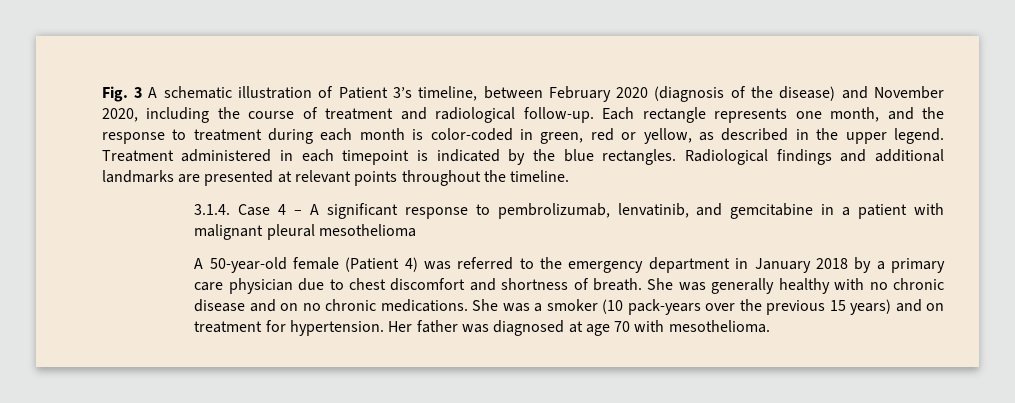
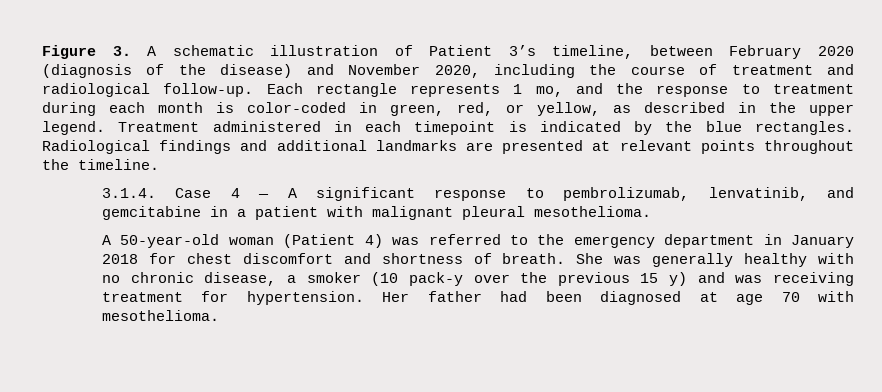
[101,86,143,102] Fig. 3 -> [41,45,131,59] Figure 3.
[795,107,880,122] one month, -> [513,84,563,97] 1 mo,
[590,128,614,141] red -> [456,102,493,116] red,
[294,210,303,215] – -> [258,194,270,198] —
[318,224,416,237] mesothelioma -> [533,206,651,217] mesothelioma.
[292,257,339,270] female -> [228,237,274,245] woman
[854,257,946,273] [194,278,344,294] by a primary care physician due to -> [148,253,176,264] for
[194,299,530,312] disease and on no chronic medications. She was -> [204,272,277,286] disease,
[627,299,701,315] pack-years -> [408,272,463,286] pack-y
[850,299,944,315] years) and on -> [669,272,854,286] y) and was receiving
[461,324,489,333] was -> [500,291,582,302] had been

